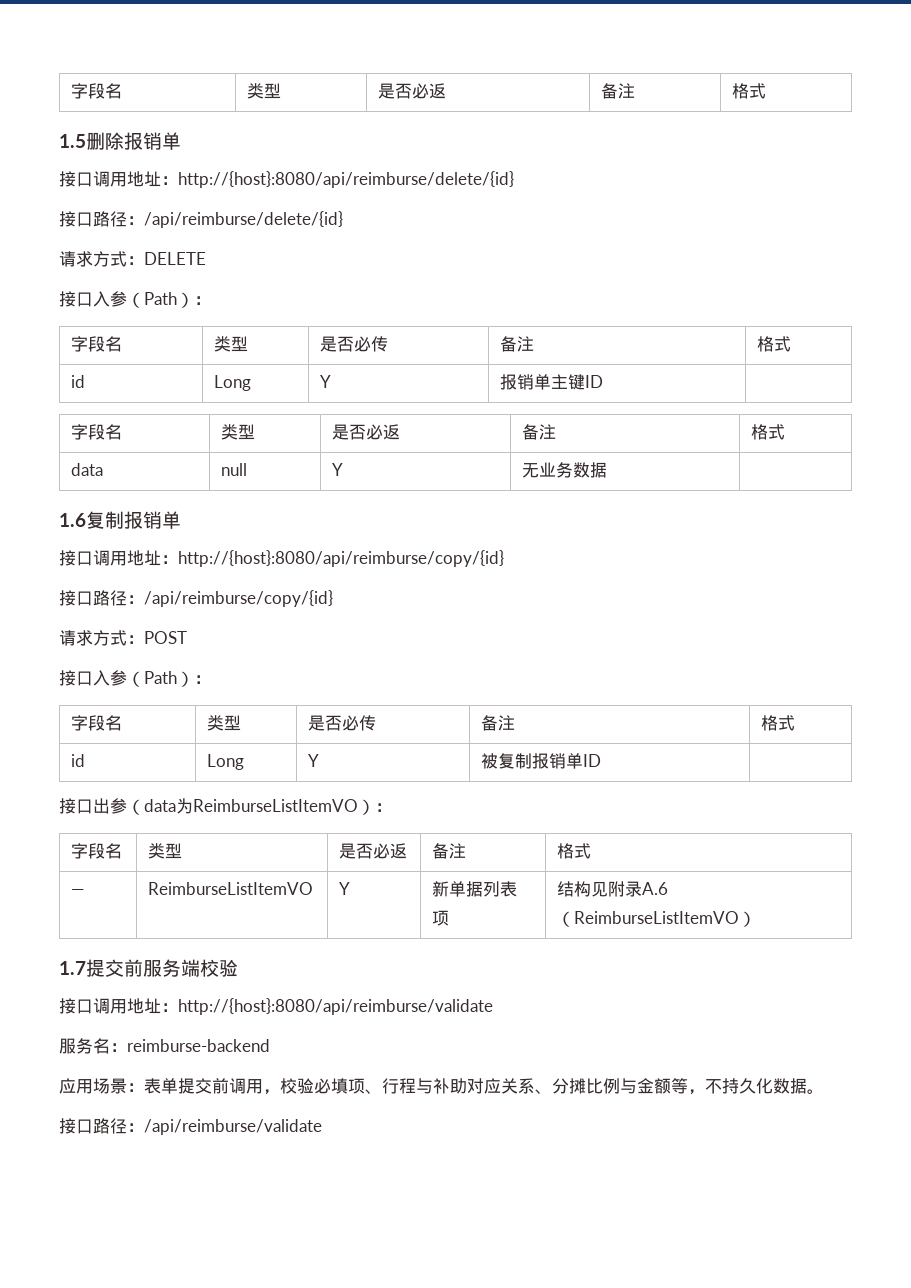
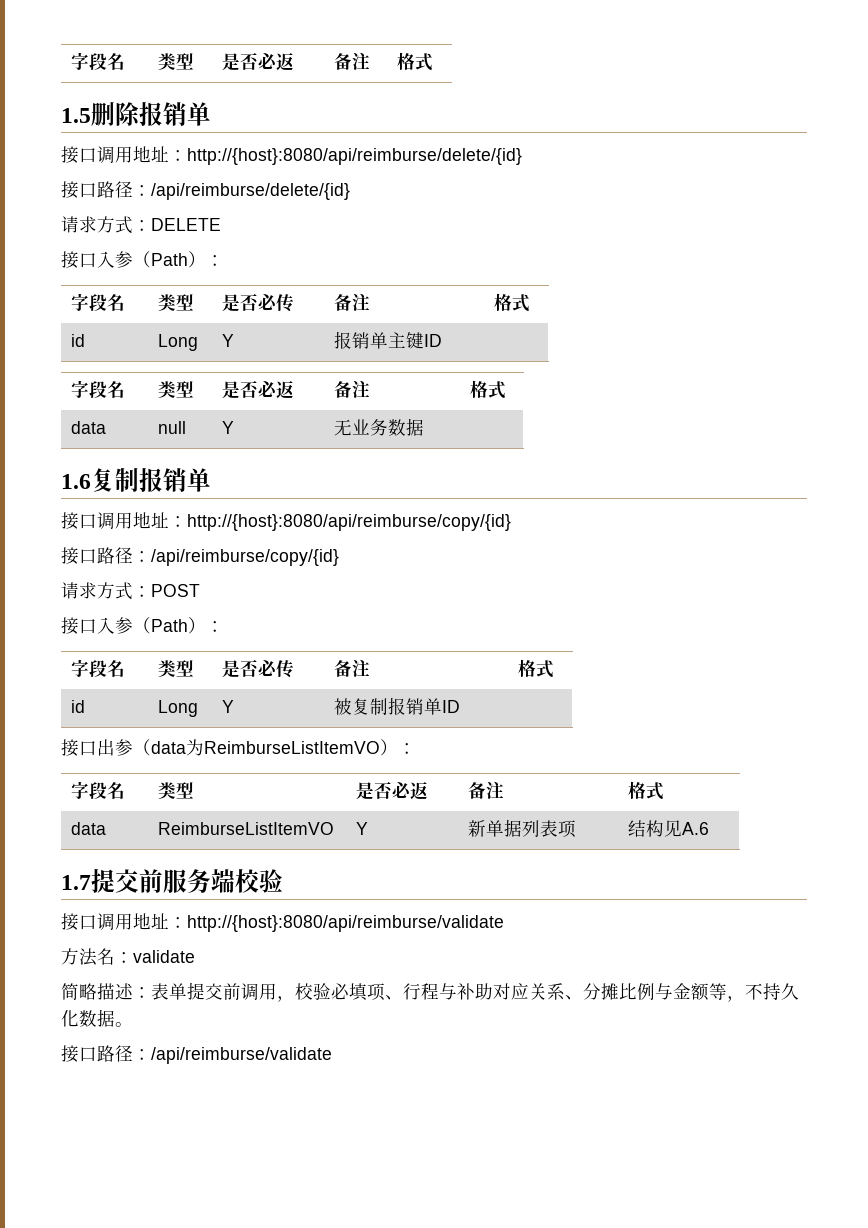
[71,889,85,895] — -> [71,822,107,835] data
[608,881,643,897] 附录 -> (683, 828) none
[557,911,757,927] （ReimburseListItemVO） -> (710, 828) none
[59,1038,270,1054] [59,1078,127,1094] 服务名：reimburse-backend // 应用场景 -> [61,948,195,966] [61,983,133,1000] 方法名：validate // 简略描述

